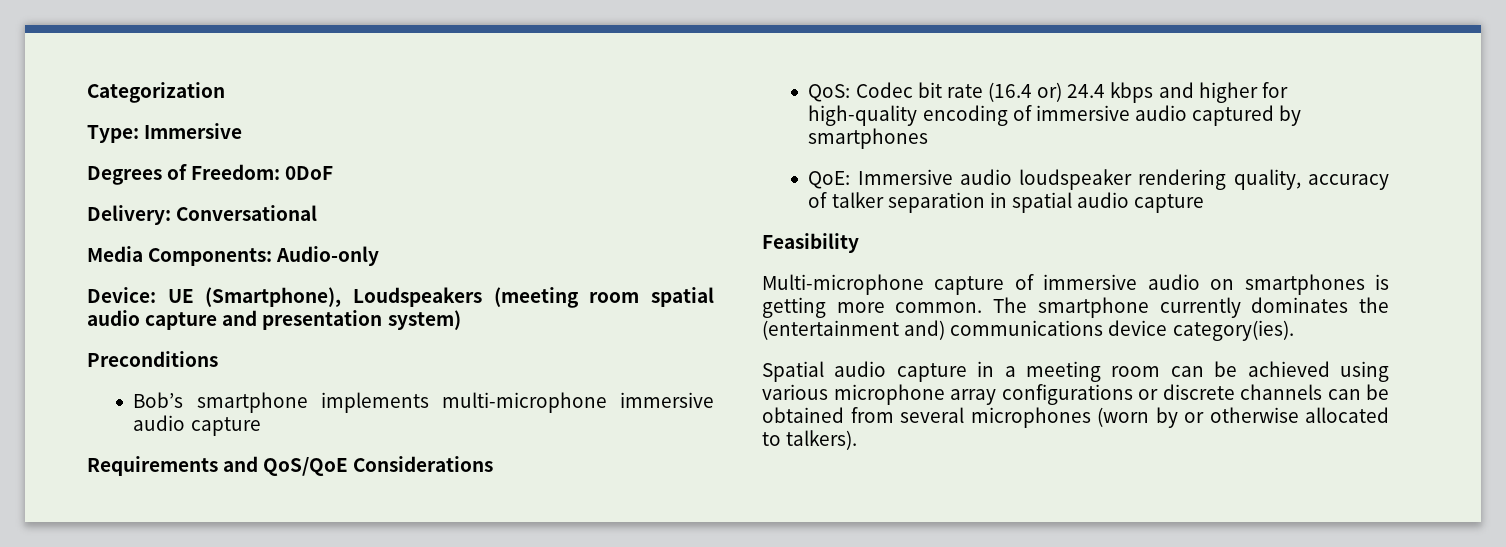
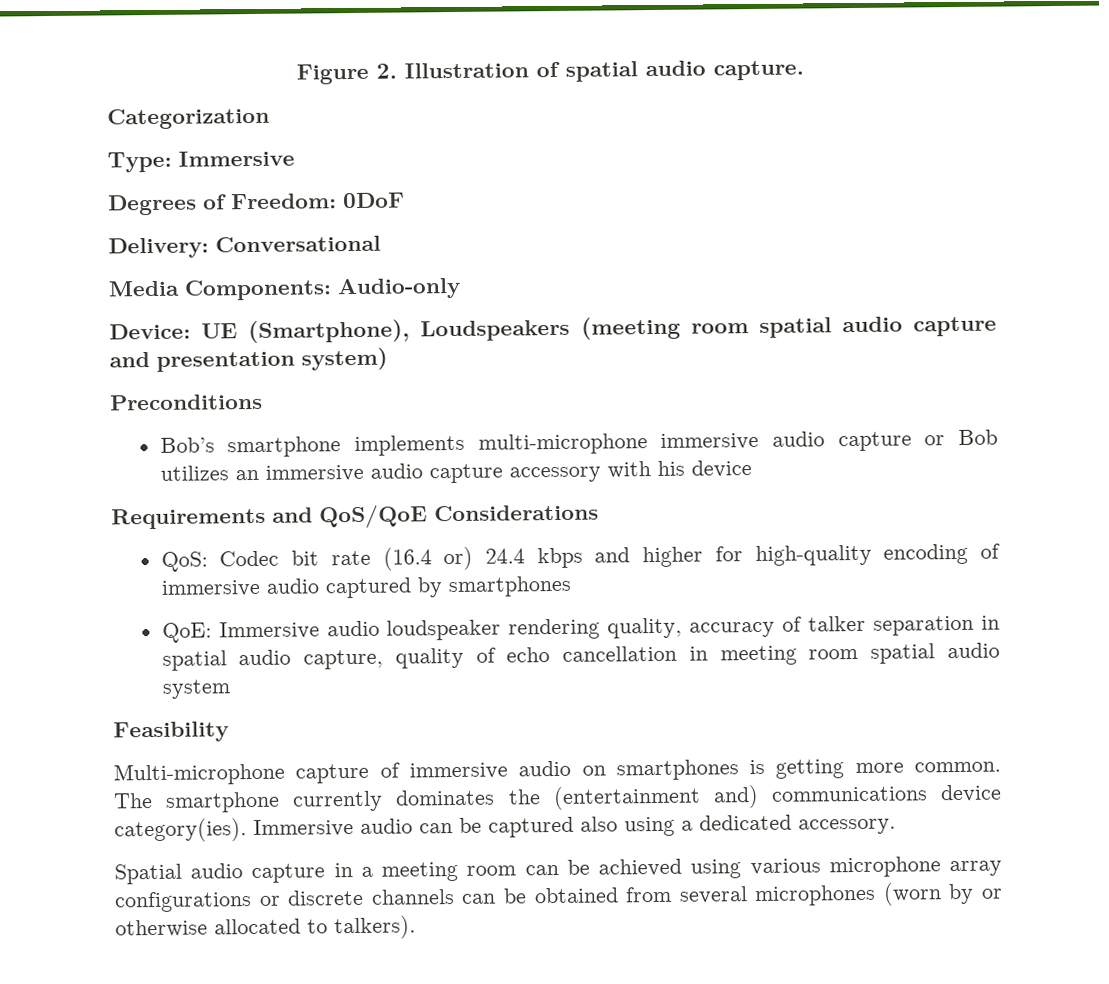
(87, 92) none -> [296,60,804,85] Figure 2. Illustration of spatial audio capture. //
(261, 426) none -> [924,429,998,446] [159,460,752,484] or Bob utilizes an immersive audio capture accessory with his device
[1134,194,1205,213] capture -> [303,642,1000,670] [161,679,231,699] capture, quality of echo cancellation in meeting room spatial audio system
(1294, 330) none -> [253,814,896,838] Immersive audio can be captured also using a dedicated accessory.

